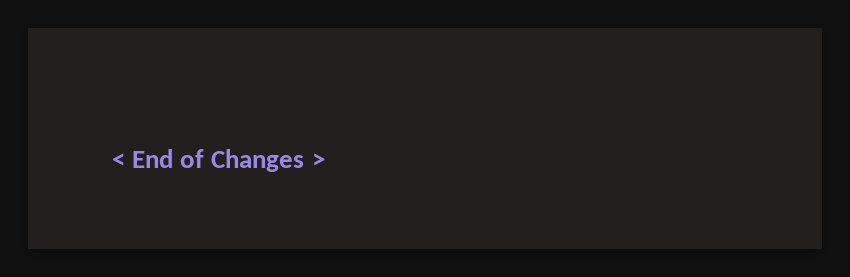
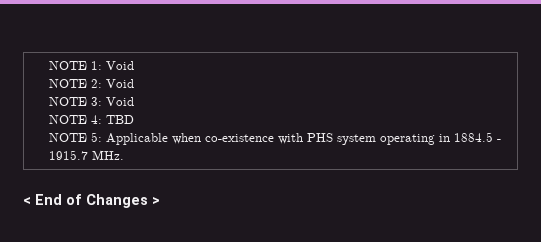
(112, 160) none -> [48,61,134,70] [48,79,134,88] [48,97,134,106] [48,115,134,124] [48,132,501,145] [48,150,124,160] NOTE 1: Void // NOTE 2: Void // NOTE 3: Void // NOTE 4: TBD // NOTE 5: Applicable when co-existence with PHS system operating in 1884.5 - 1915.7 MHz. //

